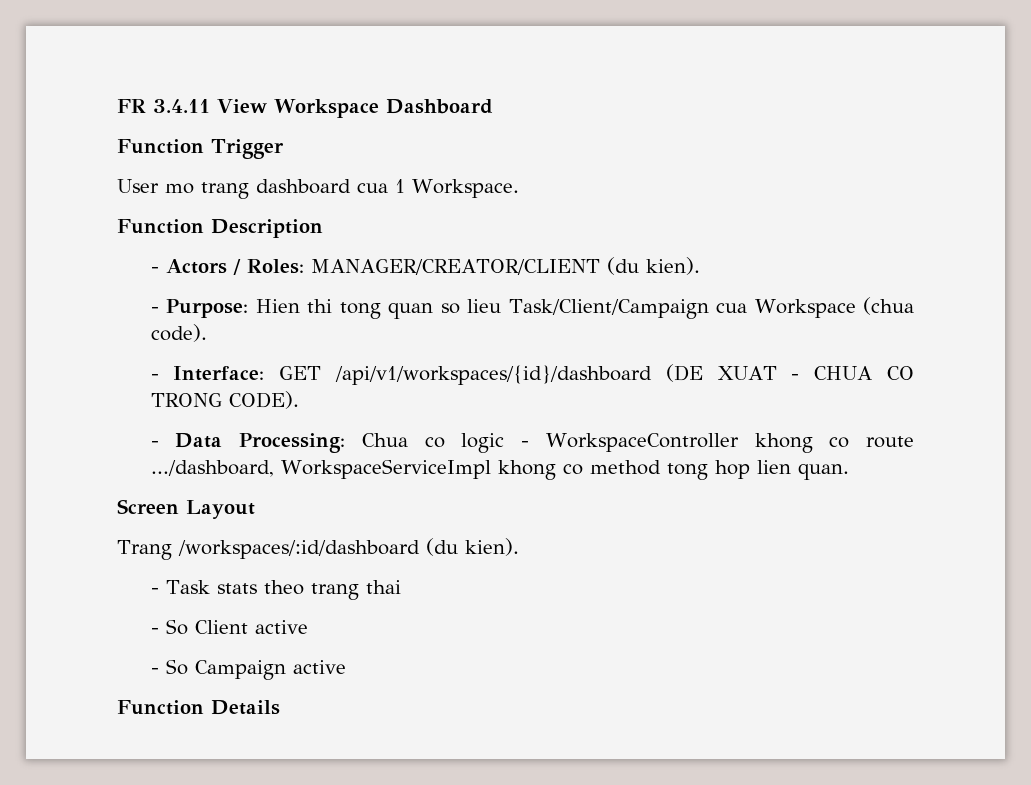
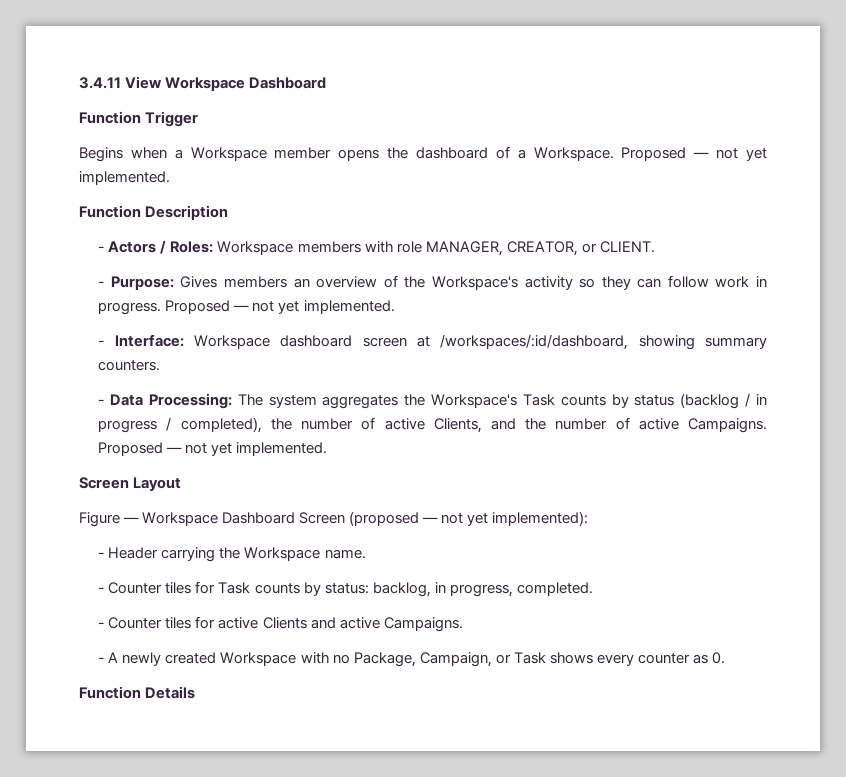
[117,99,146,113] FR -> (79, 83) none
[117,179,519,199] User mo trang dashboard cua 1 Workspace. -> [79,146,768,162] [79,171,170,185] Begins when a Workspace member opens the dashboard of a Workspace. Proposed — not yet implemented.
[310,257,700,275] [150,297,914,319] [150,324,207,342] [150,364,914,385] [150,391,299,409] [150,433,914,453] [150,459,849,480] [117,499,255,519] [117,538,519,560] [150,580,401,600] [150,619,308,635] [150,659,346,680] MANAGER/CREATOR/CLIENT (du kien). // - Purpose: Hien thi tong quan so lieu Task/Client/Campaign cua Workspace (chua code). // - Interface: GET /api/v1/workspaces/{id}/dashboard (DE XUAT - CHUA CO TRONG CODE). // - Data Processing: Chua co logic - WorkspaceController khong co route .../dashboard, WorkspaceServiceImpl khong co method tong hop lien quan. // Screen Layout // Trang /workspaces/:id/dashboard (du kien). // - Task stats theo trang thai // - So Client active // - So Campaign active -> [217,241,655,256] [98,275,767,290] [98,300,395,315] [98,334,768,350] [98,360,161,371] [98,393,767,409] [98,417,767,433] [98,442,328,456] [79,477,182,491] [79,511,589,527] [98,547,366,562] [98,581,593,597] [98,616,463,632] [98,652,726,667] Workspace members with role MANAGER, CREATOR, or CLIENT. // - Purpose: Gives members an overview of the Workspace's activity so they can follow work in progress. Proposed — not yet implemented. // - Interface: Workspace dashboard screen at /workspaces/:id/dashboard, showing summary counters. // - Data Processing: The system aggregates the Workspace's Task counts by status (backlog / in progress / completed), the number of active Clients, and the number of active Campaigns. Proposed — not yet implemented. // Screen Layout // Figure — Workspace Dashboard Screen (proposed — not yet implemented): // - Header carrying the Workspace name. // - Counter tiles for Task counts by status: backlog, in progress, completed. // - Counter tiles for active Clients and active Campaigns. // - A newly created Workspace with no Package, Campaign, or Task shows every counter as 0.

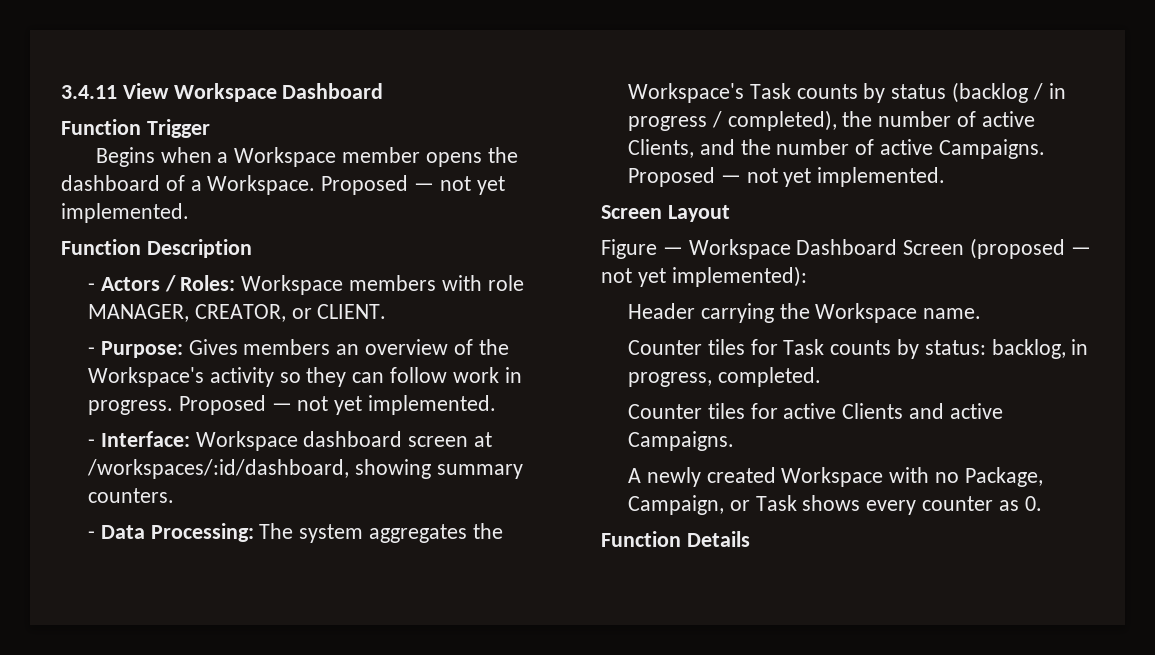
[98,552,105,558] - -> (807, 276) none
[98,587,105,593] - -> (982, 313) none
[98,622,105,628] - -> (821, 377) none
[98,657,105,663] - -> (735, 441) none

